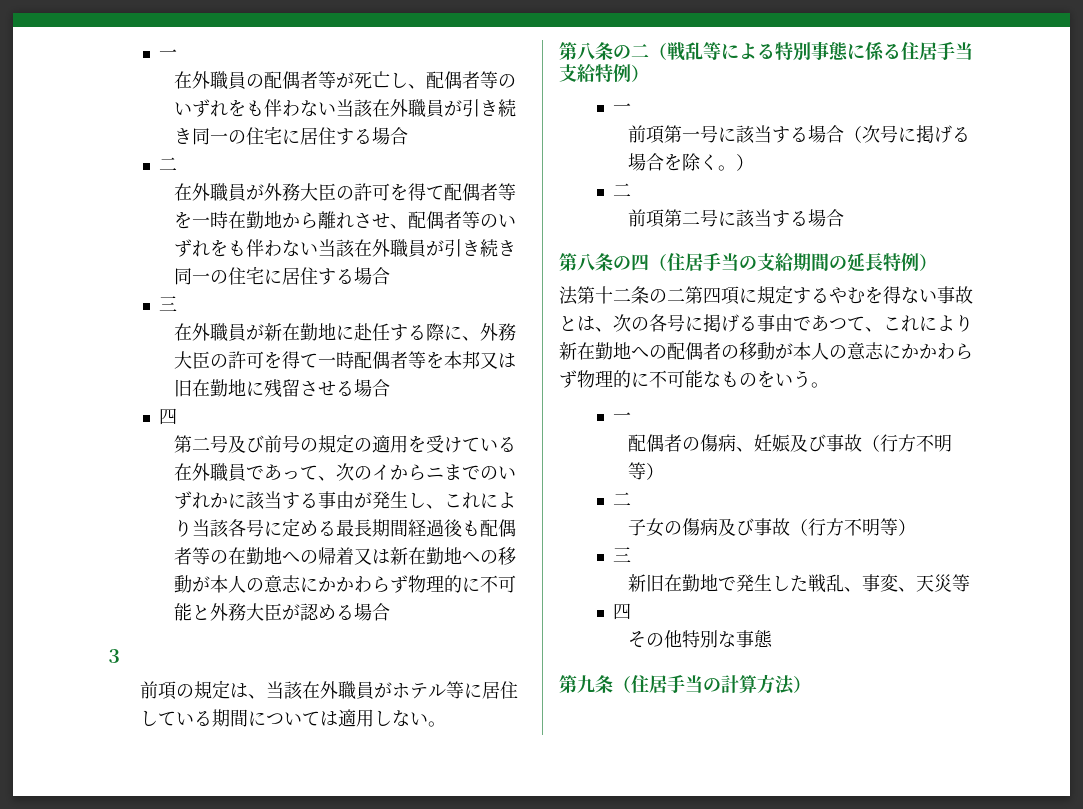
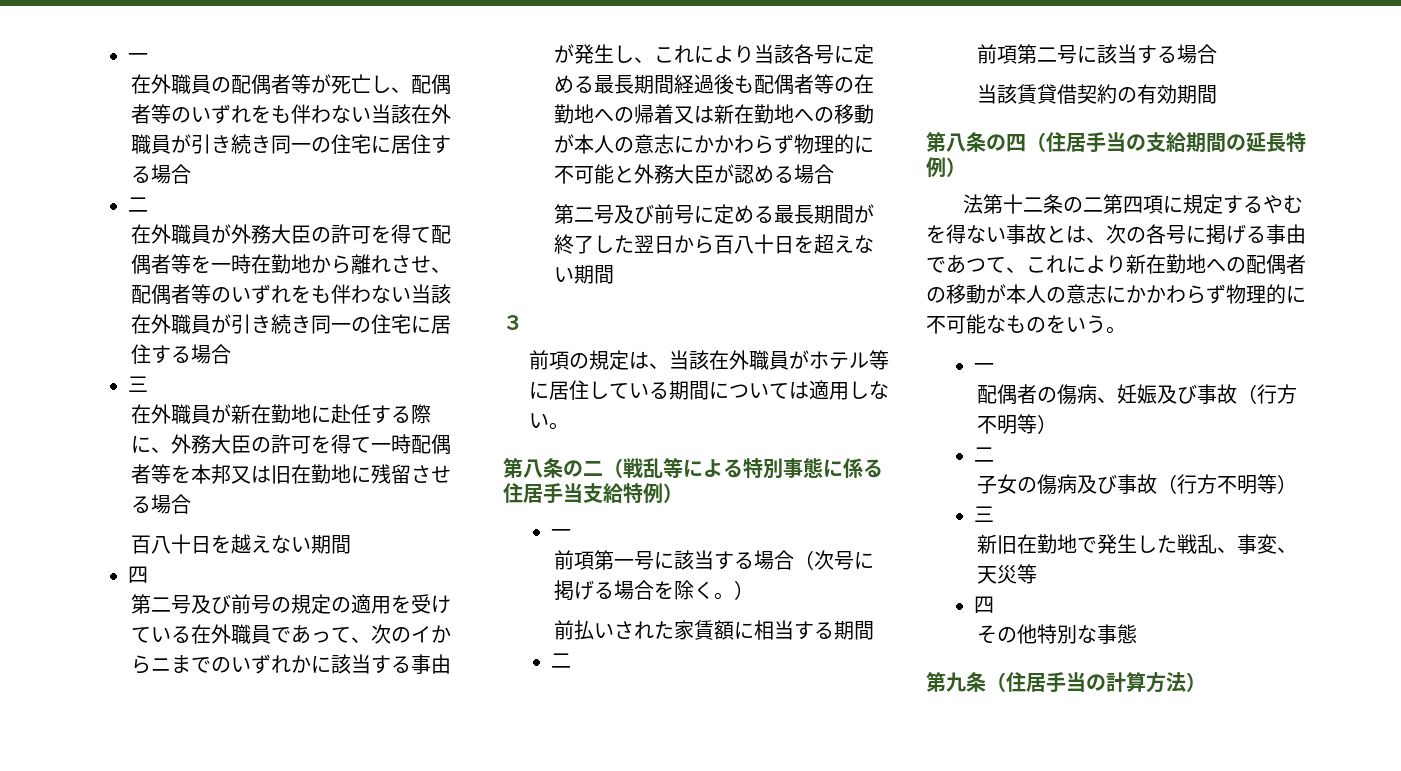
(391, 388) none -> [131,534,352,554] // 百八十日を越えない期間
(391, 612) none -> [554,204,875,224] [554,234,875,254] [554,265,615,284] // 第二号及び前号に定める最長期間が終了した翌日から百八十日を超えない期間
(755, 162) none -> [554,620,875,640] // 前払いされた家賃額に相当する期間
(845, 218) none -> [977,84,1218,104] // 当該賃貸借契約の有効期間

